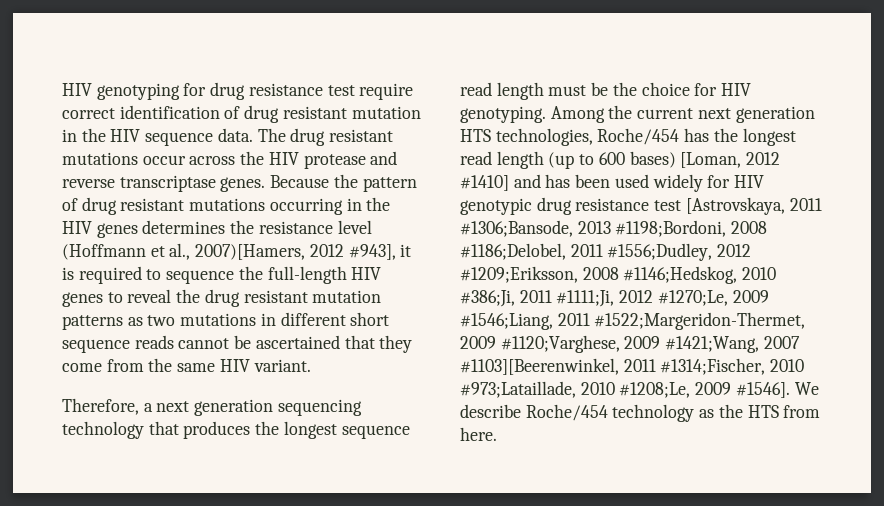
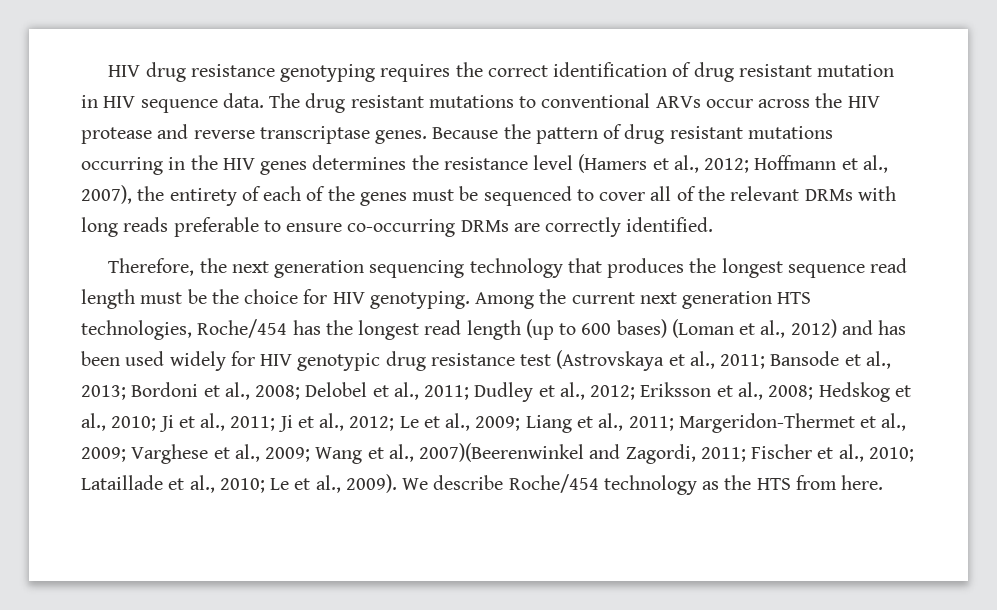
[62,82,414,100] HIV genotyping for drug resistance test require -> [108,62,483,82] HIV drug resistance genotyping requires the
[81,128,106,142] the -> (98, 101) none
(138, 158) none -> [519,93,701,108] to conventional ARVs
[62,243,412,260] [62,266,382,284] [62,289,382,307] [62,312,390,330] [62,335,413,353] [62,358,311,372] (Hoffmann et al., 2007)[Hamers, 2012 #943], it is required to sequence the full-length HIV genes to reveal the drug resistant mutation patterns as two mutations in different short sequence reads cannot be ascertained that they come from the same HIV variant. -> [578,154,888,173] [81,185,896,206] [81,217,714,237] (Hamers et al., 2012; Hoffmann et al., 2007), the entirety of each of the genes must be sequenced to cover all of the relevant DRMs with long reads preferable to ensure co-occurring DRMs are correctly identified.
[143,403,153,412] a -> [199,258,227,273] the
[680,152,781,168] [460,175,509,191] [Loman, 2012 #1410] -> [671,319,837,338] (Loman et al., 2012)
[685,197,822,215] [460,220,768,237] [460,243,752,261] [460,266,777,284] [460,290,769,307] [460,312,806,330] [460,335,800,353] [460,358,805,375] [460,381,790,398] [Astrovskaya, 2011 #1306;Bansode, 2013 #1198;Bordoni, 2008 #1186;Delobel, 2011 #1556;Dudley, 2012 #1209;Eriksson, 2008 #1146;Hedskog, 2010 #386;Ji, 2011 #1111;Ji, 2012 #1270;Le, 2009 #1546;Liang, 2011 #1522;Margeridon-Thermet, 2009 #1120;Varghese, 2009 #1421;Wang, 2007 #1103][Beerenwinkel, 2011 #1314;Fischer, 2010 #973;Lataillade, 2010 #1208;Le, 2009 #1546]. -> [556,350,891,371] [81,382,911,402] [81,413,907,433] [81,443,914,464] [81,474,397,493] (Astrovskaya et al., 2011; Bansode et al., 2013; Bordoni et al., 2008; Delobel et al., 2011; Dudley et al., 2012; Eriksson et al., 2008; Hedskog et al., 2010; Ji et al., 2011; Ji et al., 2012; Le et al., 2009; Liang et al., 2011; Margeridon-Thermet et al., 2009; Varghese et al., 2009; Wang et al., 2007)(Beerenwinkel and Zagordi, 2011; Fischer et al., 2010; Lataillade et al., 2010; Le et al., 2009).

